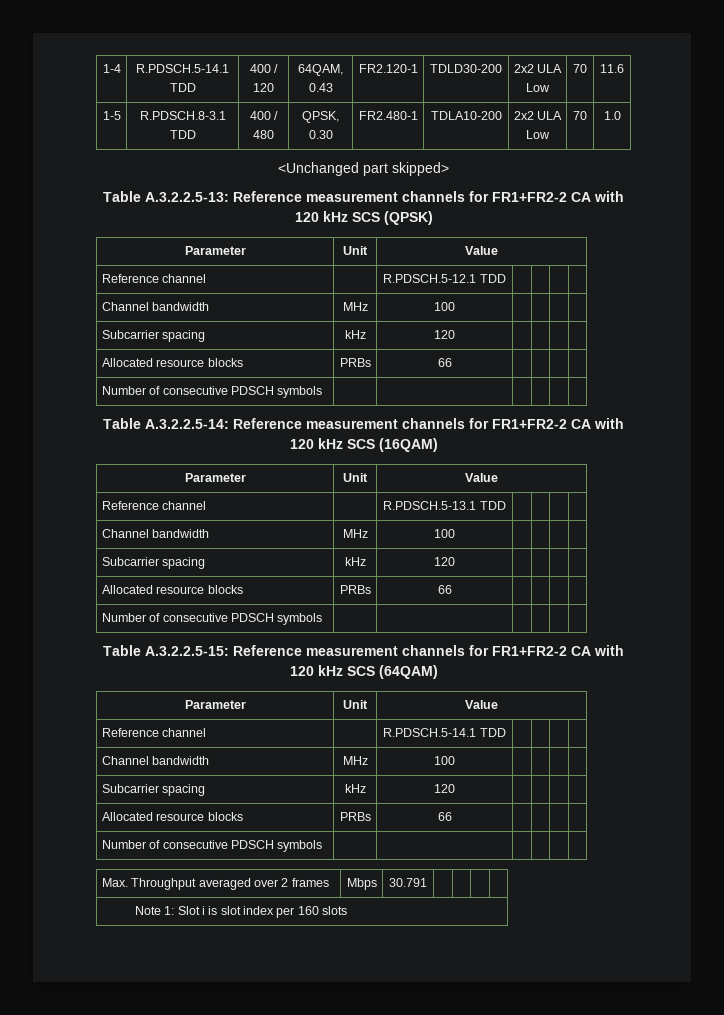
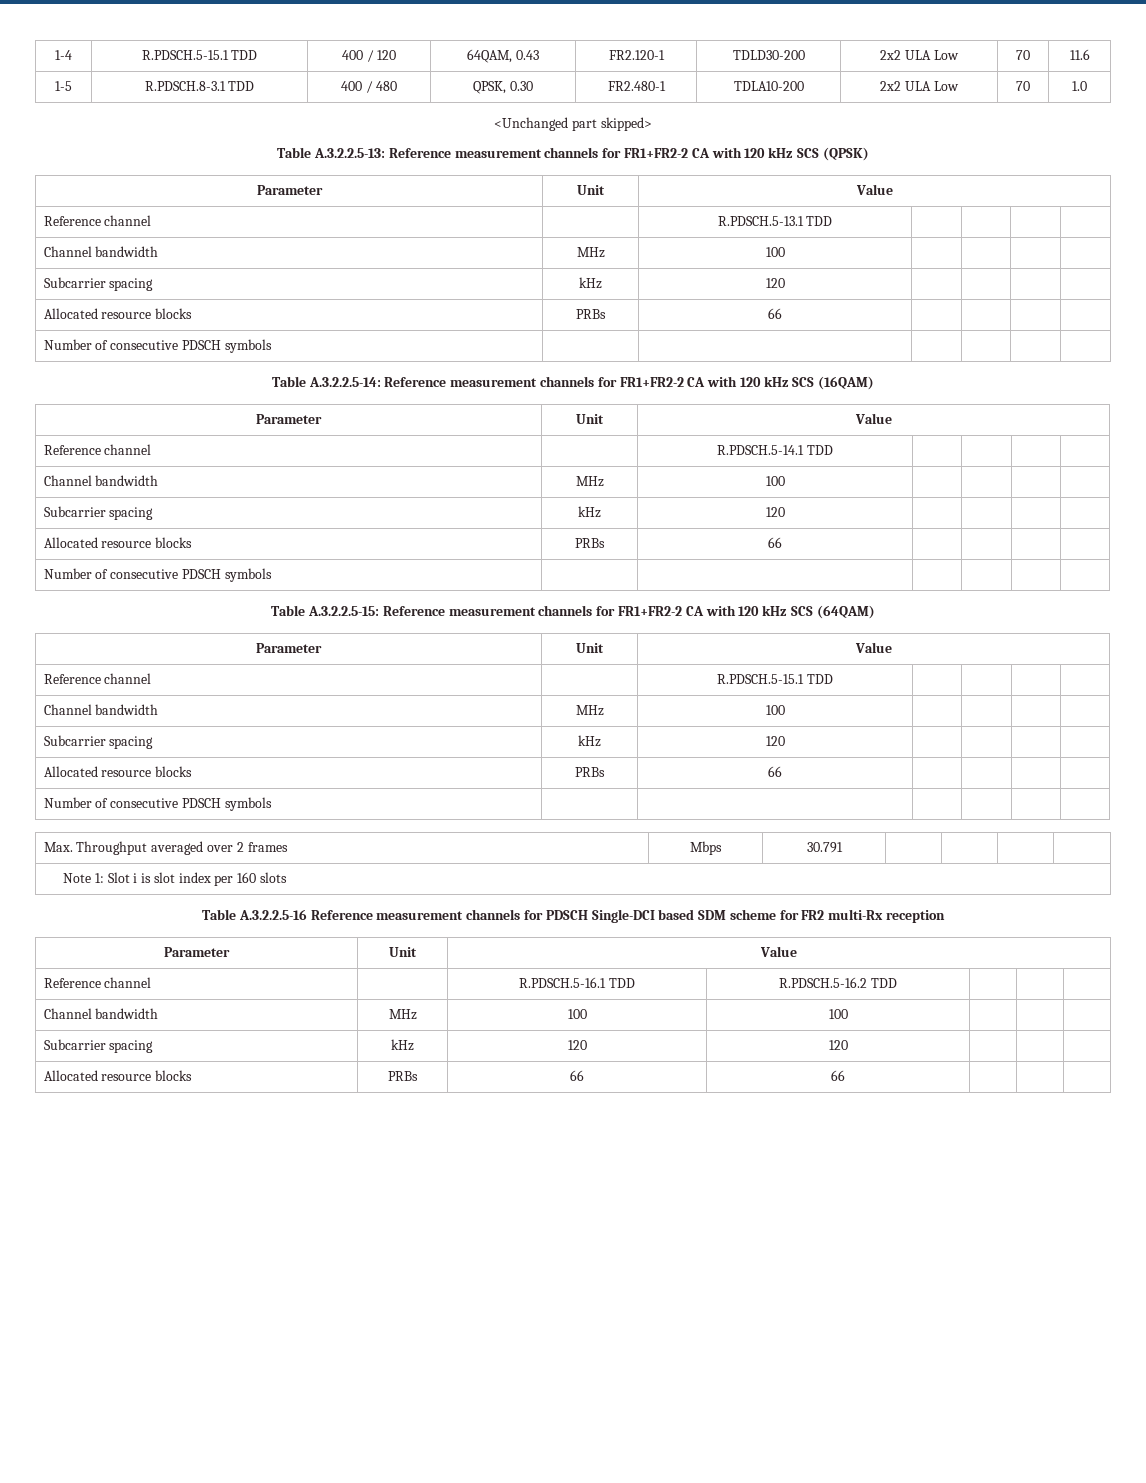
[136,64,229,73] R.PDSCH.5-14.1 -> [141,50,229,60] R.PDSCH.5-15.1
[383,274,477,283] R.PDSCH.5-12.1 -> [717,216,804,226] R.PDSCH.5-13.1
[383,501,477,510] R.PDSCH.5-13.1 -> [717,445,805,455] R.PDSCH.5-14.1
[383,728,477,737] R.PDSCH.5-14.1 -> [717,674,805,684] R.PDSCH.5-15.1
(348, 910) none -> [202,909,945,923] [164,947,230,957] [389,947,417,957] [760,946,797,957] [43,977,152,988] [519,977,635,988] [779,977,897,988] [43,1008,159,1019] [388,1009,417,1020] [567,1009,587,1019] [828,1009,848,1019] [43,1039,154,1053] [391,1039,414,1051] [567,1040,587,1050] [828,1040,848,1050] [43,1070,193,1081] [388,1071,418,1081] [570,1070,584,1081] [831,1070,845,1081] // Table A.3.2.2.5-16 Reference measurement channels for PDSCH Single-DCI based SDM scheme for FR2 multi-Rx reception // Parameter | Unit | Value // Reference channel | | R.PDSCH.5-16.1 TDD | R.PDSCH.5-16.2 TDD | | | // Channel bandwidth | MHz | 100 | 100 | | | // Subcarrier spacing | kHz | 120 | 120 | | | // Allocated resource blocks | PRBs | 66 | 66 | | |

